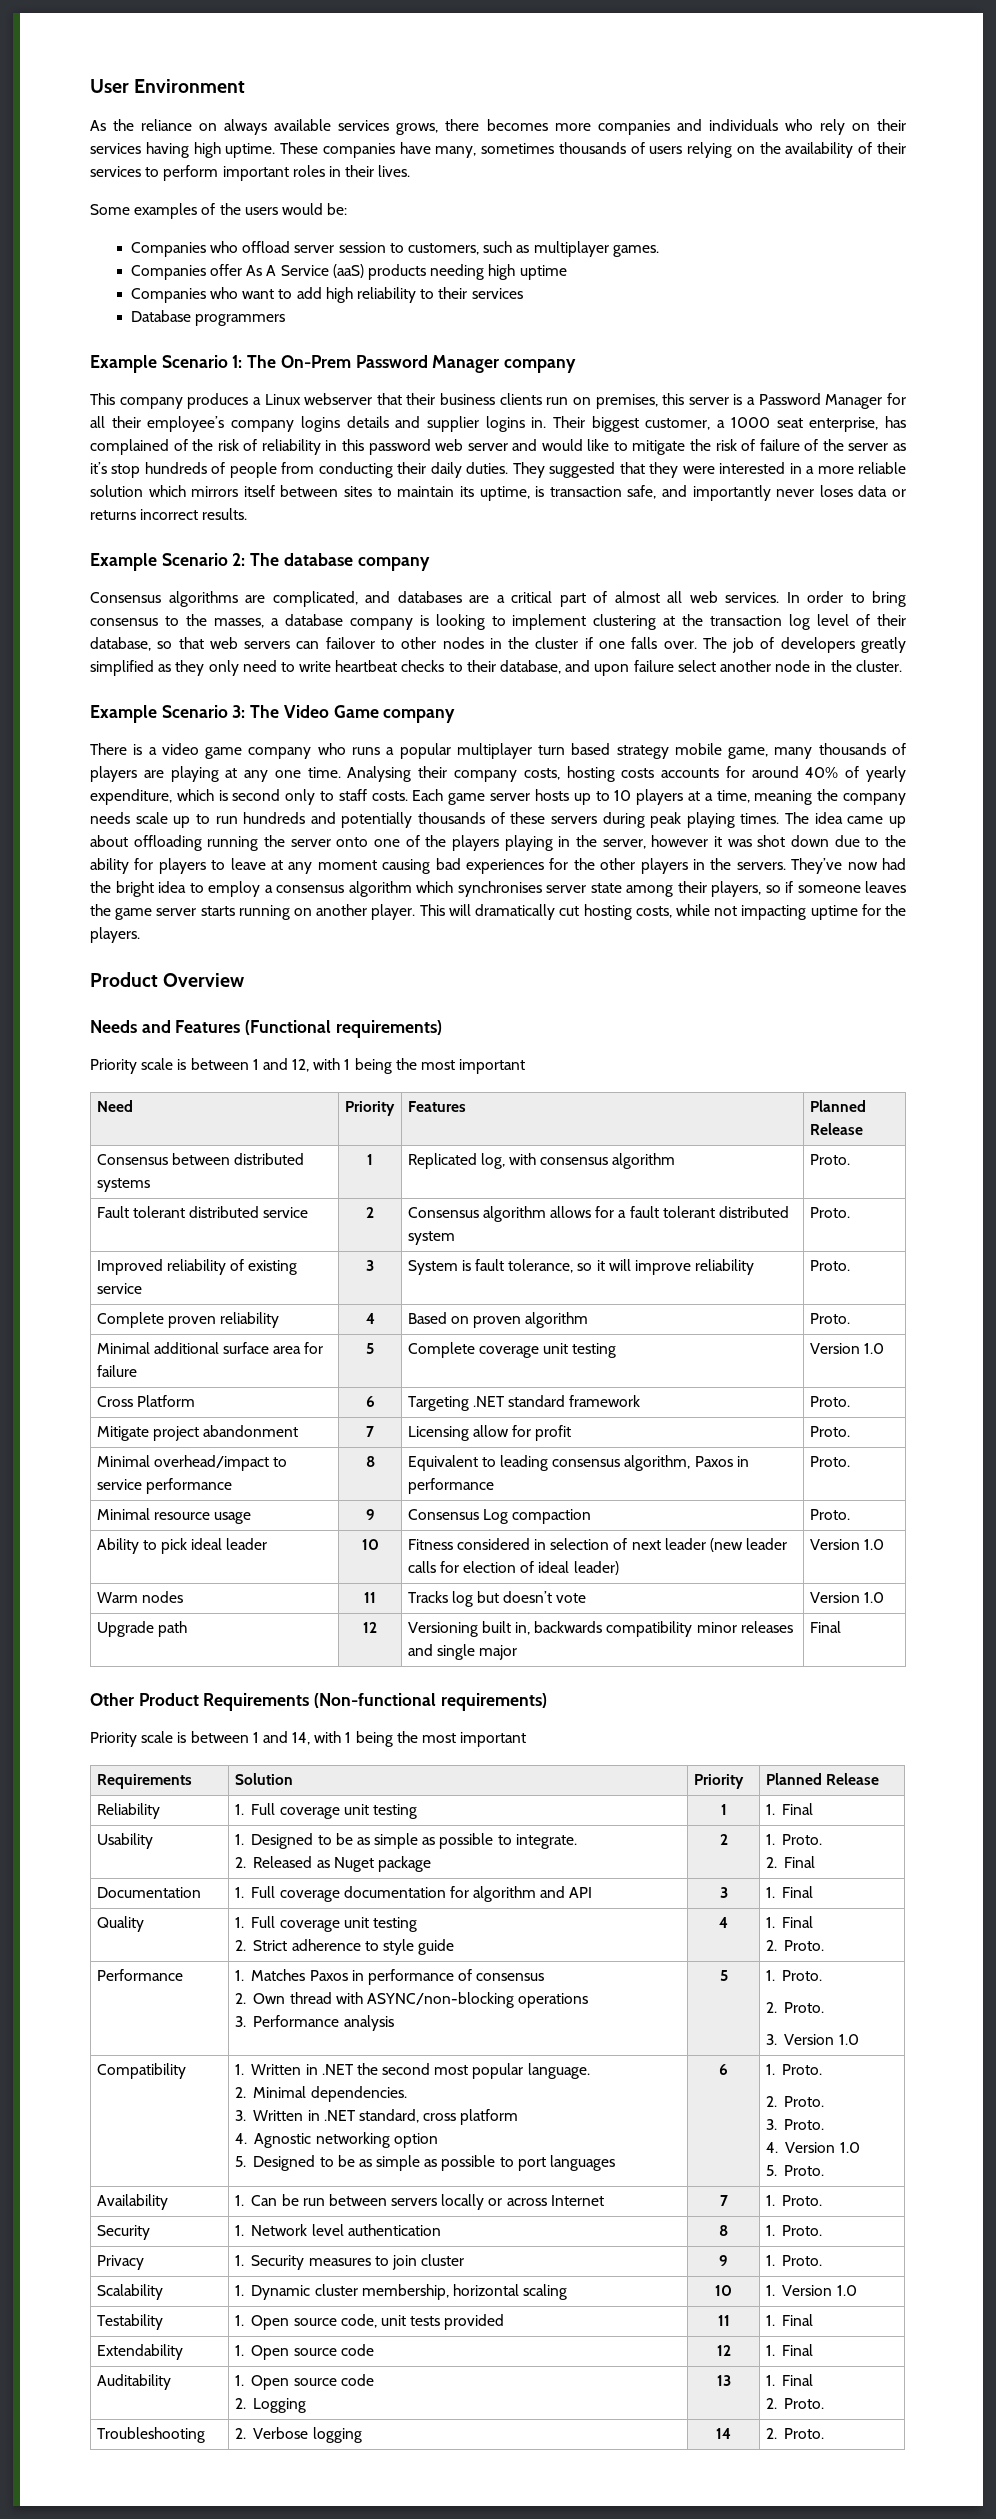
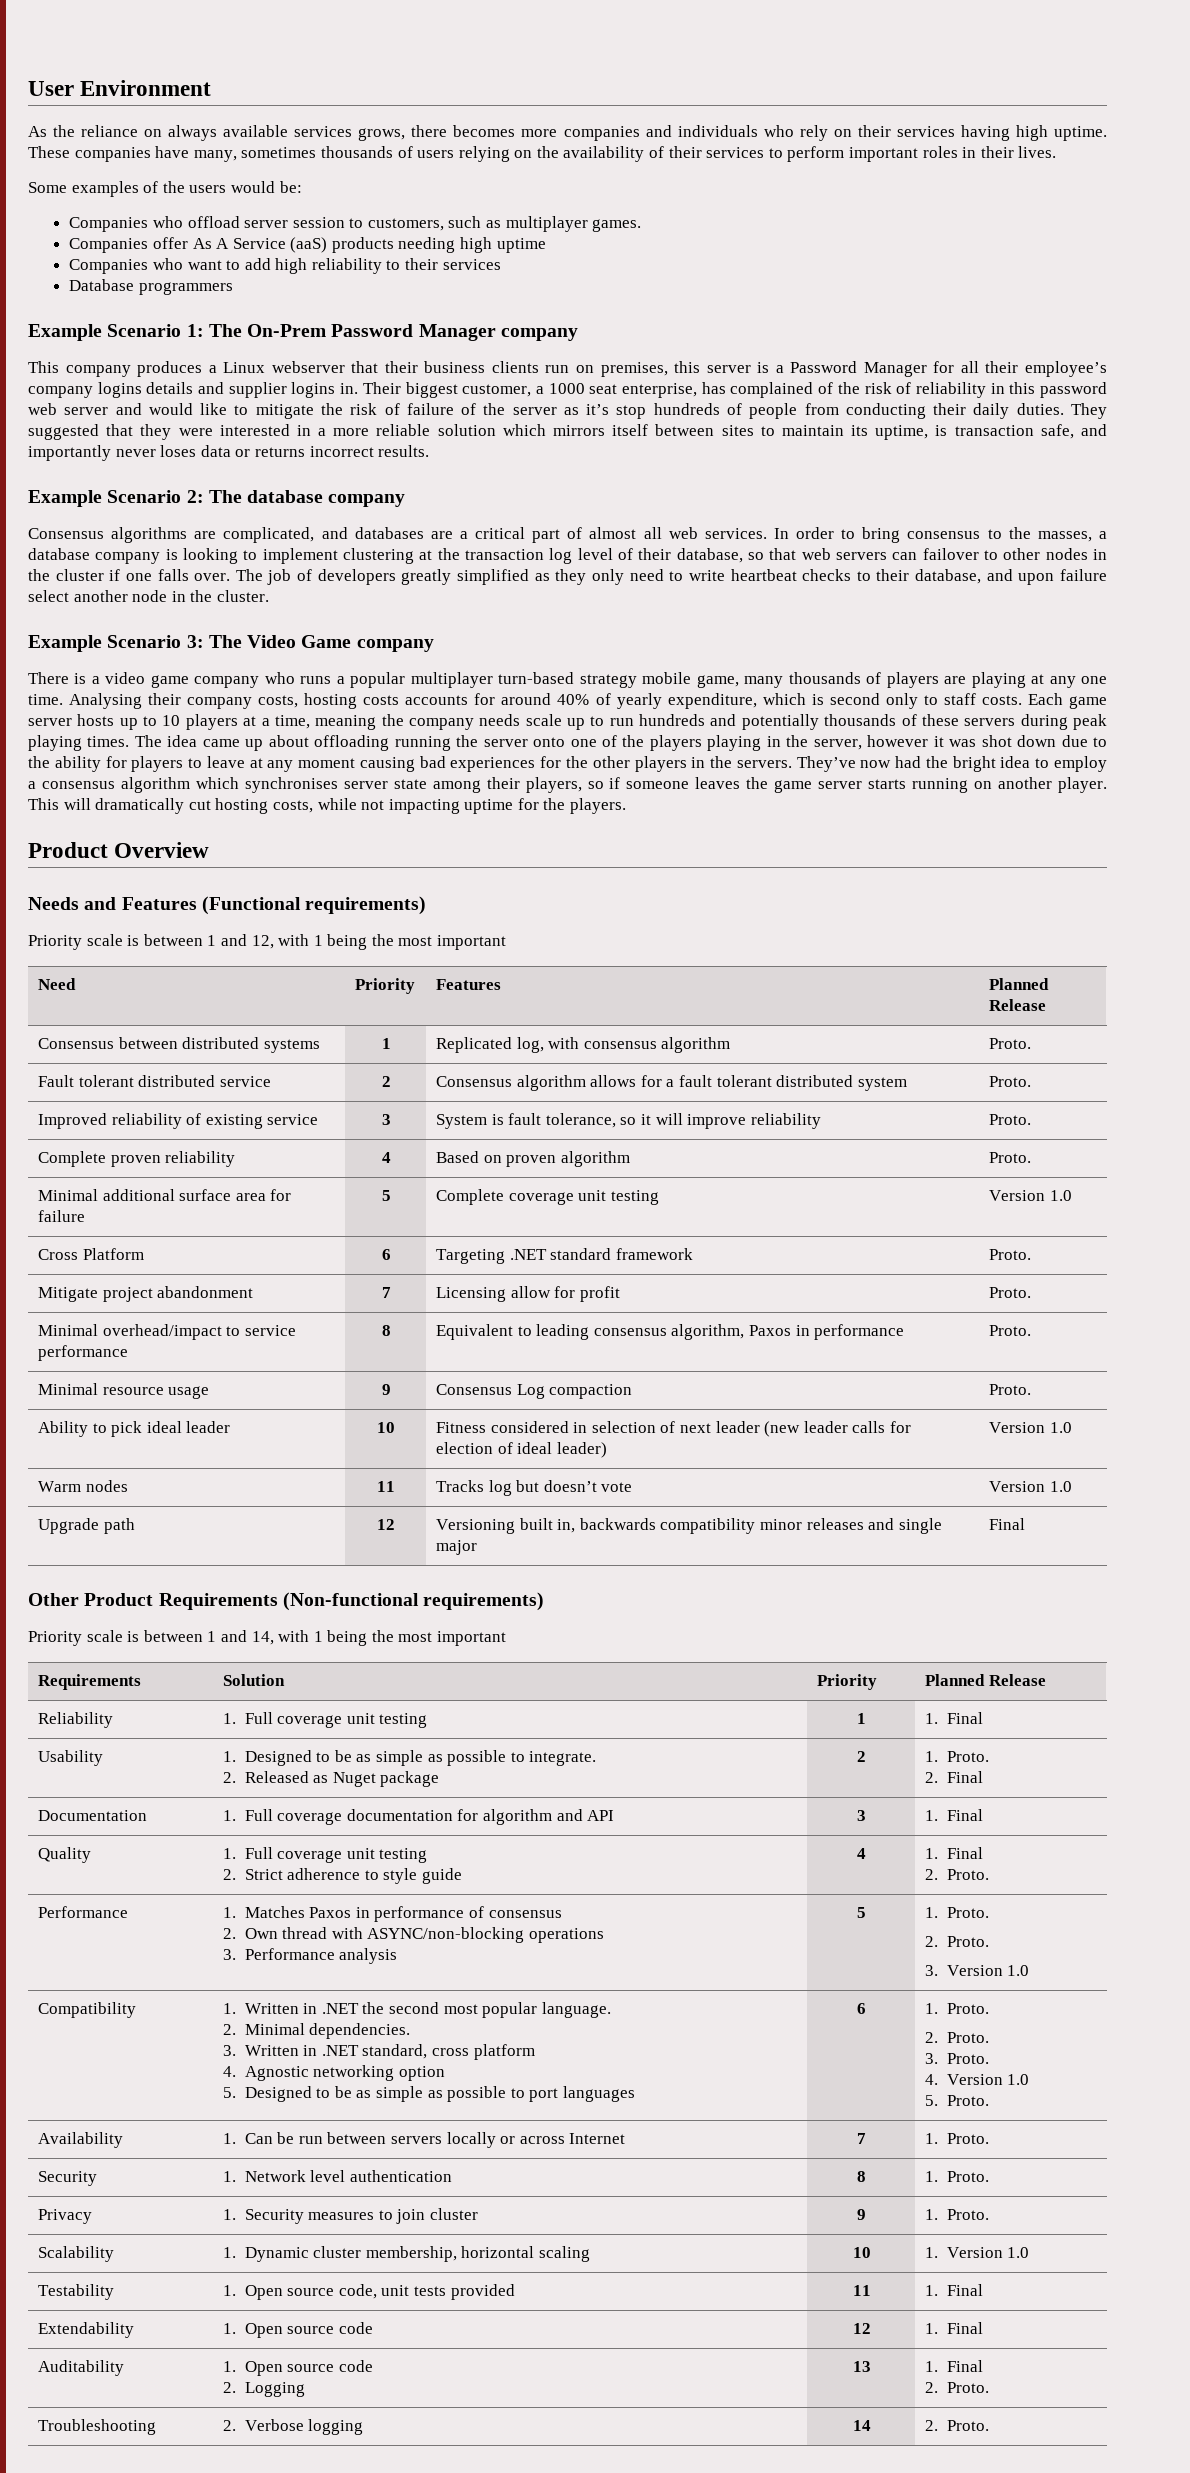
[538,743,611,755] turn based -> [498,672,575,684] turn-based

